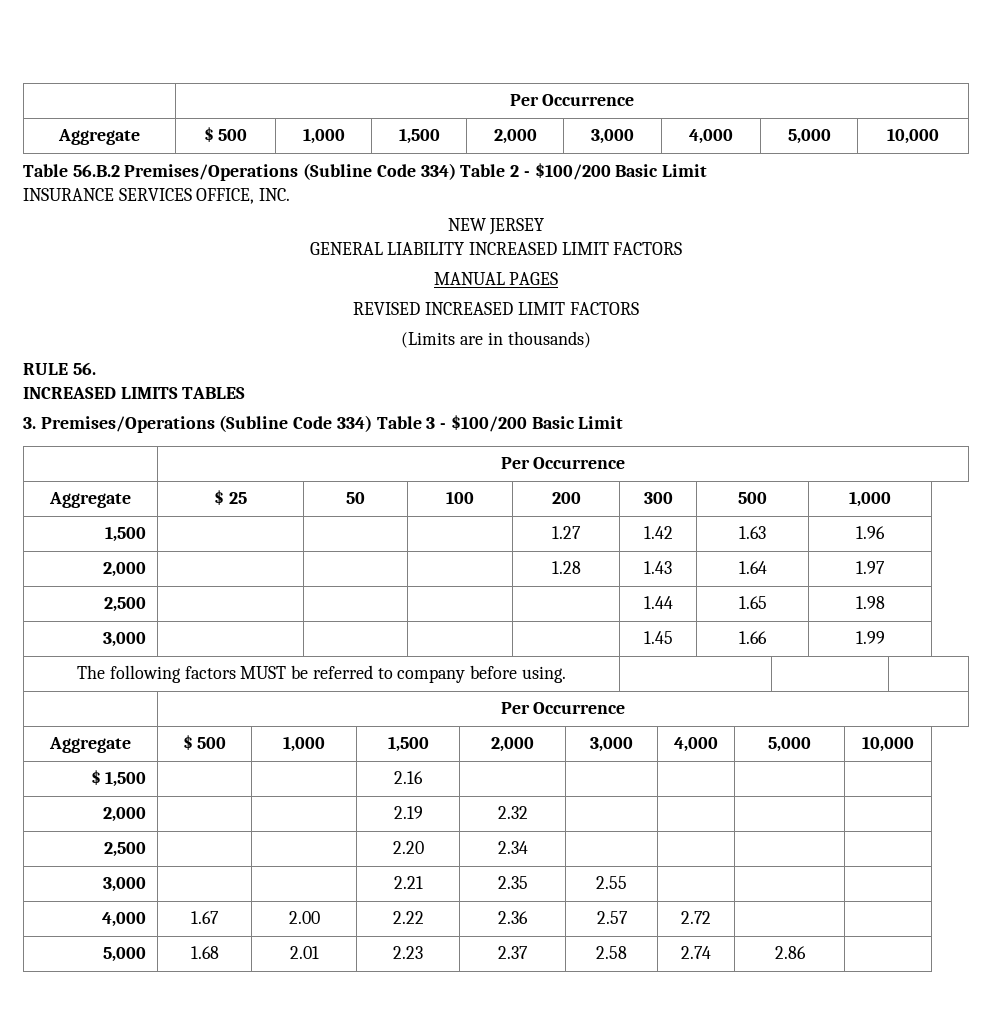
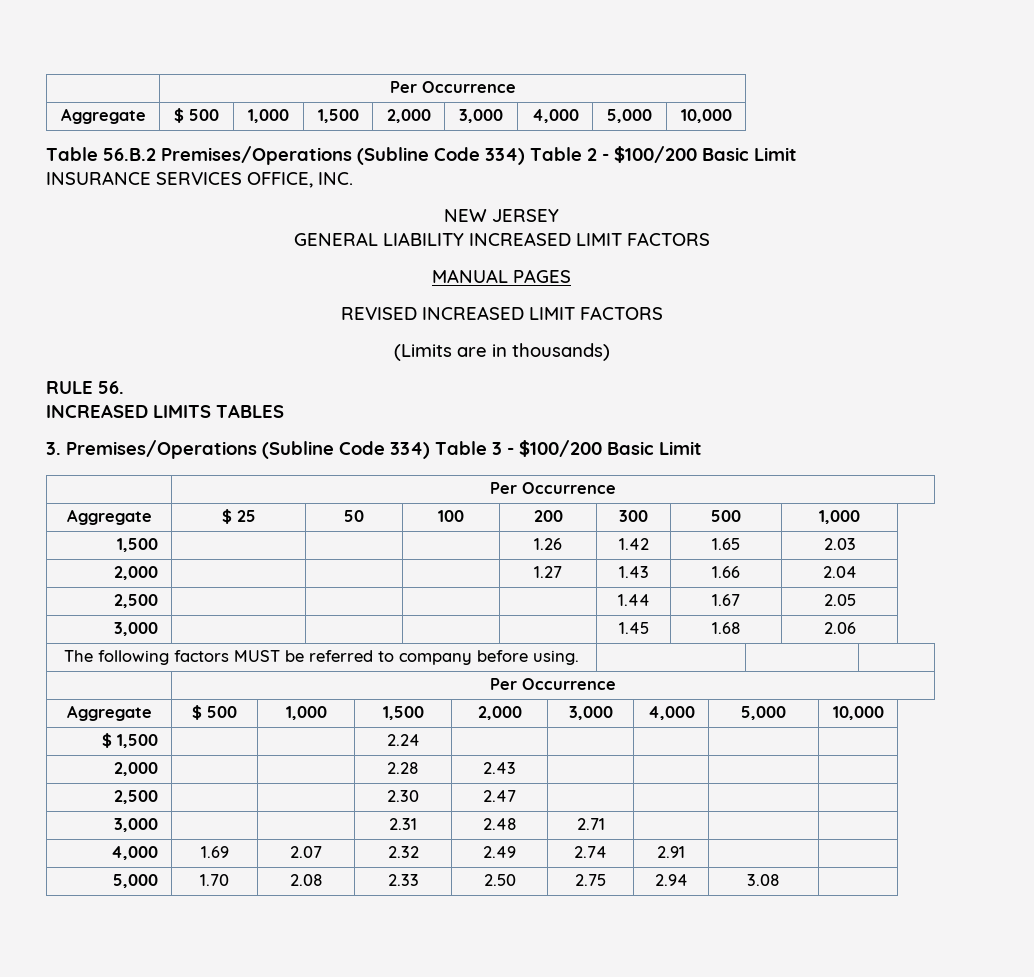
[552,526,581,539] 1.27 -> [534,538,562,550] 1.26
[739,526,766,539] [856,526,885,539] 1.63 | 1.96 -> [712,538,740,550] [823,538,856,550] 1.65 | 2.03
[551,561,581,574] 1.28 -> [534,566,562,578] 1.27
[738,561,767,574] [856,561,885,574] 1.64 | 1.97 -> [712,566,740,578] [822,566,857,578] 1.66 | 2.04
[738,596,767,609] [855,596,885,609] 1.65 | 1.98 -> [712,594,740,606] [823,594,856,606] 1.67 | 2.05
[739,631,767,644] [855,631,885,644] 1.66 | 1.99 -> [711,622,741,634] [823,622,856,634] 1.68 | 2.06
[394,771,423,784] [103,807,147,822] [393,806,423,819] [497,806,528,819] [104,842,147,857] [392,841,424,854] [497,841,528,854] [103,877,147,892] [393,876,423,889] [497,876,528,889] [596,876,627,889] [102,912,147,927] [191,911,219,924] [288,911,320,924] [392,911,424,924] [498,911,528,924] [596,911,628,924] [681,911,711,924] [103,947,147,962] [190,946,219,959] [289,946,319,959] [393,946,423,959] [498,946,528,959] [596,946,627,959] [681,946,711,959] [774,946,806,959] 2.16 | | | | | // 2,000 | | | 2.19 | 2.32 | | | | // 2,500 | | | 2.20 | 2.34 | | | | // 3,000 | | | 2.21 | 2.35 | 2.55 | | | // 4,000 | 1.67 | 2.00 | 2.22 | 2.36 | 2.57 | 2.72 | | // 5,000 | 1.68 | 2.01 | 2.23 | 2.37 | 2.58 | 2.74 | 2.86 -> [386,734,420,746] [114,762,159,776] [387,762,419,774] [483,762,516,774] [114,790,159,804] [387,790,419,802] [483,790,516,802] [114,818,159,832] [389,818,417,830] [482,818,517,830] [576,818,605,830] [111,846,159,860] [200,846,229,858] [290,846,322,858] [387,846,419,858] [483,846,516,858] [574,846,607,858] [657,846,685,858] [113,874,159,888] [199,874,229,886] [289,874,323,886] [387,874,419,886] [483,874,516,886] [575,874,606,886] [654,874,688,886] [747,874,780,886] 2.24 | | | | | // 2,000 | | | 2.28 | 2.43 | | | | // 2,500 | | | 2.30 | 2.47 | | | | // 3,000 | | | 2.31 | 2.48 | 2.71 | | | // 4,000 | 1.69 | 2.07 | 2.32 | 2.49 | 2.74 | 2.91 | | // 5,000 | 1.70 | 2.08 | 2.33 | 2.50 | 2.75 | 2.94 | 3.08

